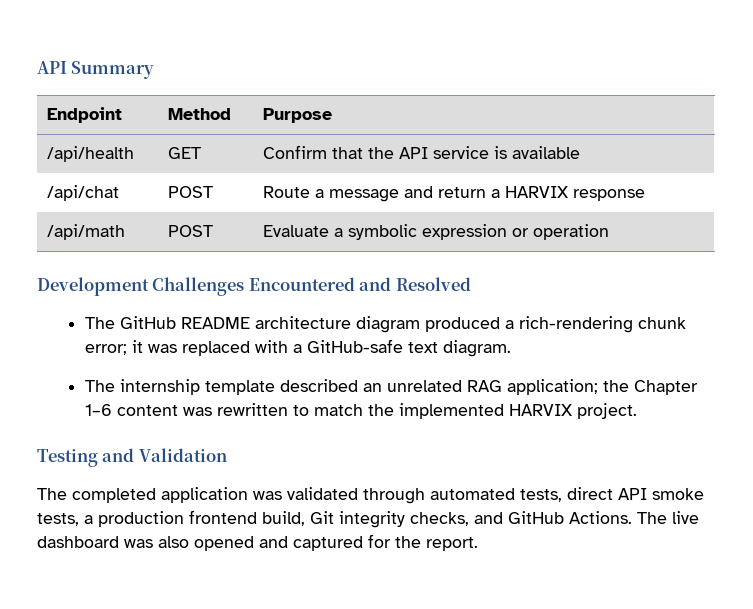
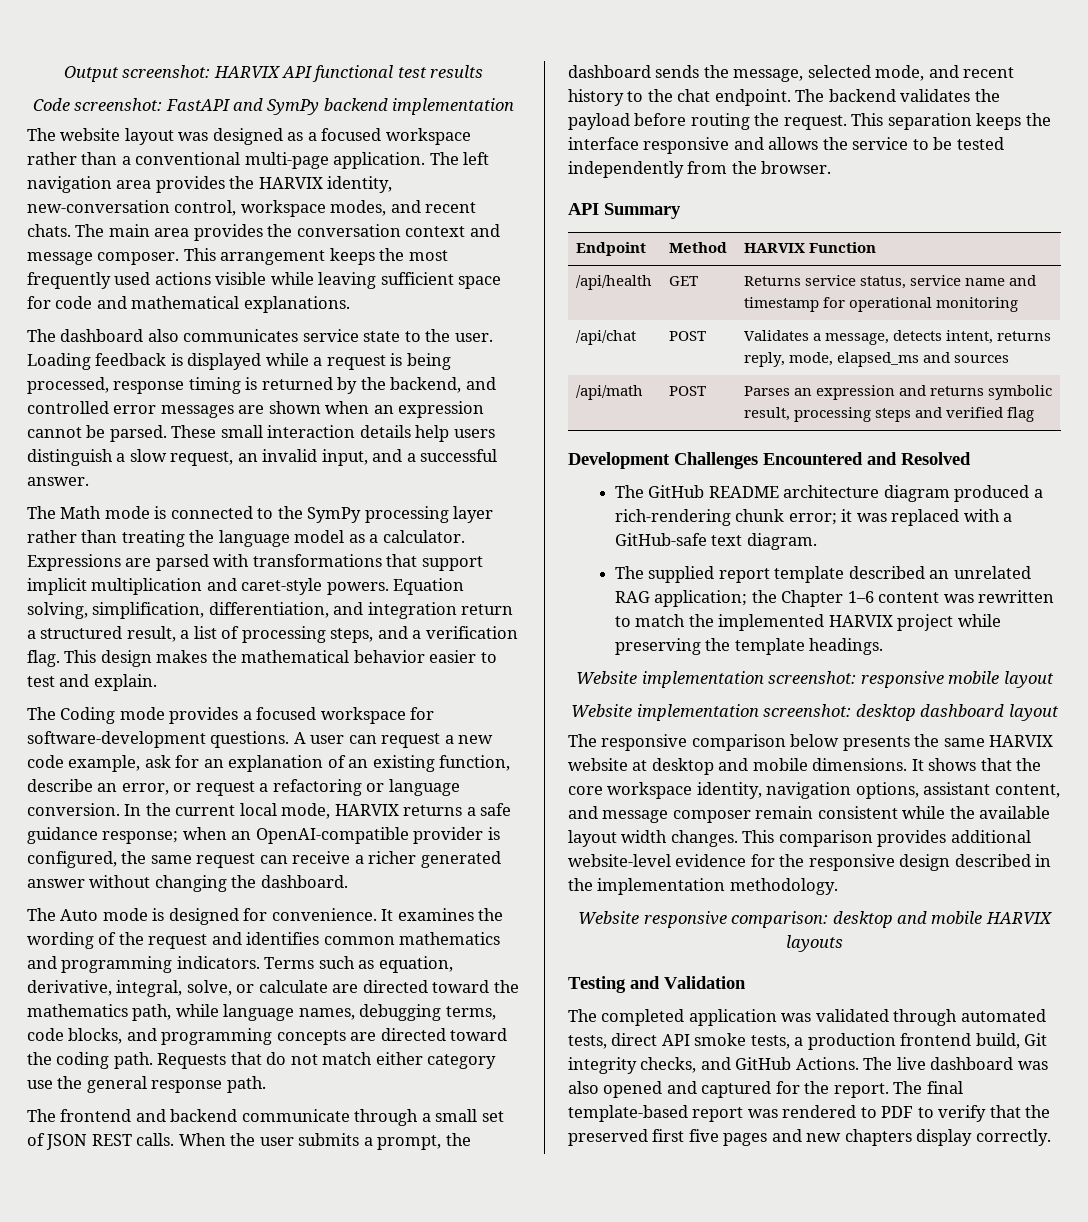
(37, 67) none -> [63,65,484,82] [32,98,515,115] [27,128,471,145] [27,152,490,169] [27,176,393,193] [27,200,477,217] [27,224,500,241] [27,248,448,265] [27,272,502,289] [27,296,350,313] [27,329,493,342] [27,353,451,370] [27,377,496,394] [27,401,485,418] [27,425,495,442] [27,449,498,466] [27,477,89,486] [27,506,494,523] [27,530,465,547] [27,554,483,571] [27,578,465,595] [27,602,514,619] [27,626,518,643] [27,650,497,667] [27,674,157,691] [27,707,435,724] [27,731,494,748] [27,755,511,772] [27,779,460,796] [27,803,512,819] [27,827,500,844] [27,851,501,868] [27,875,348,892] [27,908,504,925] [27,932,501,949] [27,956,453,973] [27,980,519,997] [27,1004,496,1021] [27,1028,508,1045] [27,1052,497,1069] [27,1076,266,1093] [27,1109,504,1126] [27,1133,471,1150] [568,65,1015,82] [568,89,1000,106] [568,113,1051,130] [568,137,1004,154] [568,161,832,178] Output screenshot: HARVIX API functional test results // Code screenshot: FastAPI and SymPy backend implementation // The website layout was designed as a focused workspace rather than a conventional multi-page application. The left navigation area provides the HARVIX identity, new-conversation control, workspace modes, and recent chats. The main area provides the conversation context and message composer. This arrangement keeps the most frequently used actions visible while leaving sufficient space for code and mathematical explanations. // The dashboard also communicates service state to the user. Loading feedback is displayed while a request is being processed, response timing is returned by the backend, and controlled error messages are shown when an expression cannot be parsed. These small interaction details help users distinguish a slow request, an invalid input, and a successful answer. // The Math mode is connected to the SymPy processing layer rather than treating the language model as a calculator. Expressions are parsed with transformations that support implicit multiplication and caret-style powers. Equation solving, simplification, differentiation, and integration return a structured result, a list of processing steps, and a verification flag. This design makes the mathematical behavior easier to test and explain. // The Coding mode provides a focused workspace for software-development questions. A user can request a new code example, ask for an explanation of an existing function, describe an error, or request a refactoring or language conversion. In the current local mode, HARVIX returns a safe guidance response; when an OpenAI-compatible provider is configured, the same request can receive a richer generated answer without changing the dashboard. // The Auto mode is designed for convenience. It examines the wording of the request and identifies common mathematics and programming indicators. Terms such as equation, derivative, integral, solve, or calculate are directed toward the mathematics path, while language names, debugging terms, code blocks, and programming concepts are directed toward the coding path. Requests that do not match either category use the general response path. // The frontend and backend communicate through a small set of JSON REST calls. When the user submits a prompt, the dashboard sends the message, selected mode, and recent history to the chat endpoint. The backend validates the payload before routing the request. This separation keeps the interface responsive and allows the service to be tested independently from the browser. //
[263,108,333,123] Purpose -> [744,242,877,253] HARVIX Function
[263,145,581,159] [47,185,120,201] [168,186,214,198] [263,186,646,202] [47,224,126,240] [168,225,214,237] [263,224,610,240] Confirm that the API service is available // /api/chat | POST | Route a message and return a HARVIX response // /api/math | POST | Evaluate a symbolic expression or operation -> [744,275,1037,289] [744,297,1019,312] [576,330,637,345] [669,331,707,341] [744,330,1052,345] [744,352,1010,367] [576,385,644,400] [669,386,707,396] [744,385,1053,400] [744,407,1035,422] Returns service status, service name and timestamp for operational monitoring // /api/chat | POST | Validates a message, detects intent, returns reply, mode, elapsed_ms and sources // /api/math | POST | Parses an expression and returns symbolic result, processing steps and verified flag
[119,379,200,395] internship -> [648,566,770,583] supplied report
[576,403,637,419] project. -> [897,614,1001,631] [614,638,884,655] [576,671,1054,688] [571,704,1059,721] [568,734,1054,751] [568,758,1042,775] [568,782,1060,799] [568,806,1051,823] [568,830,1031,847] [568,854,1052,871] [568,878,838,895] [578,911,1052,928] [786,935,843,952] project while preserving the template headings. // Website implementation screenshot: responsive mobile layout // Website implementation screenshot: desktop dashboard layout // The responsive comparison below presents the same HARVIX website at desktop and mobile dimensions. It shows that the core workspace identity, navigation options, assistant content, and message composer remain consistent while the available layout width changes. This comparison provides additional website-level evidence for the responsive design described in the implementation methodology. // Website responsive comparison: desktop and mobile HARVIX layouts
(478, 544) none -> [893,1081,963,1094] [568,1105,1051,1122] [568,1129,1051,1146] The final template-based report was rendered to PDF to verify that the preserved first five pages and new chapters display correctly.

